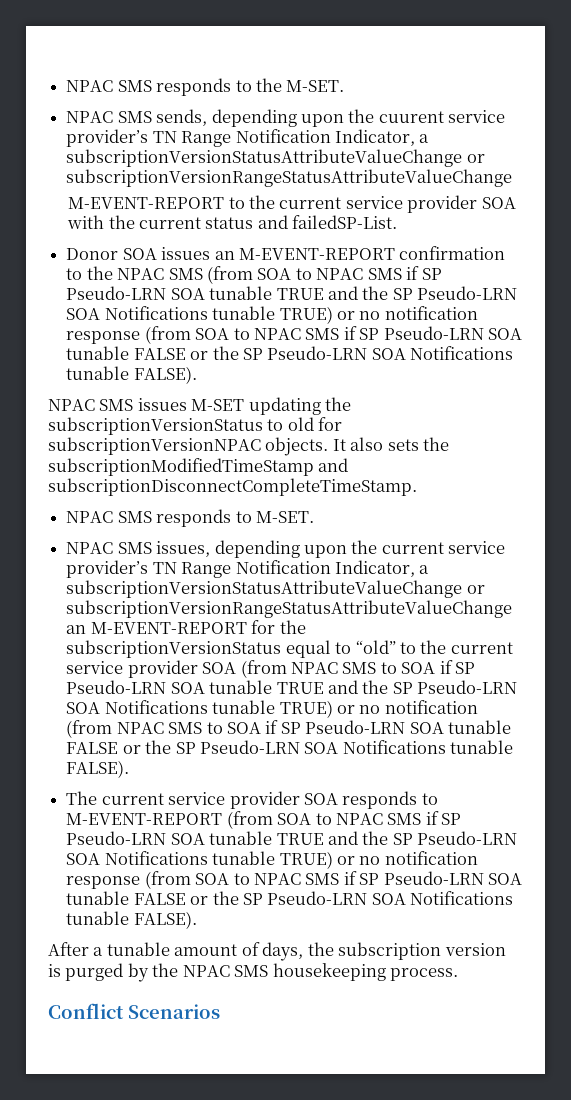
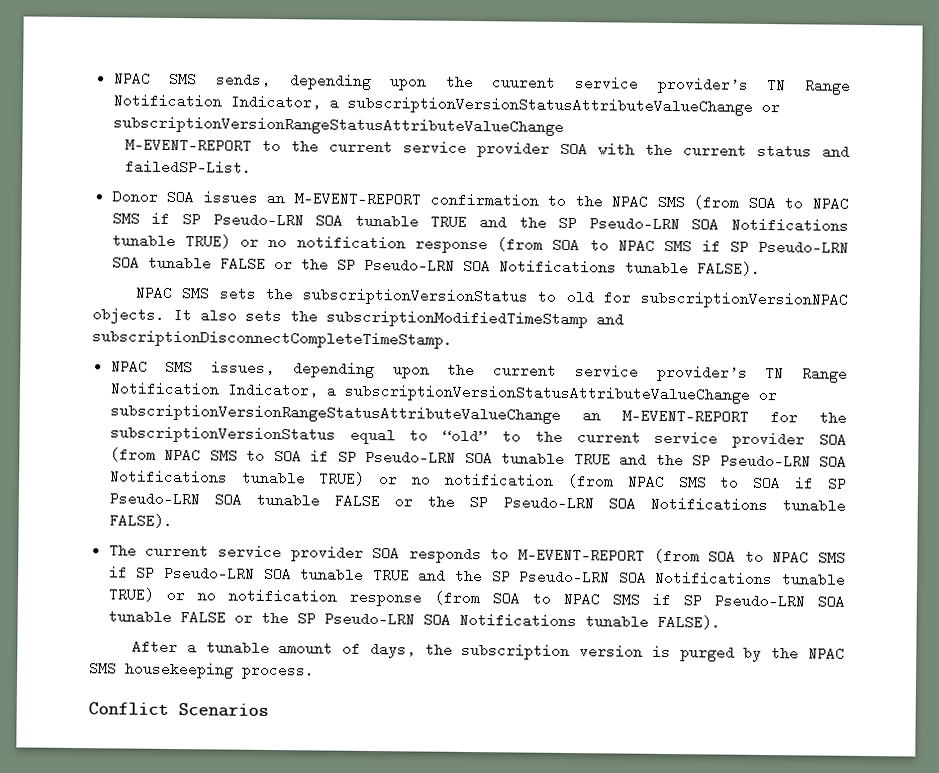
[66,78,345,96] [66,111,152,123] NPAC SMS responds to the M-SET. // NPAC SMS -> [113,71,198,87] NPAC SMS
[137,397,321,415] issues M-SET updating -> [218,286,256,301] sets
[66,509,314,527] // NPAC SMS responds to M-SET. -> (453, 339) none

